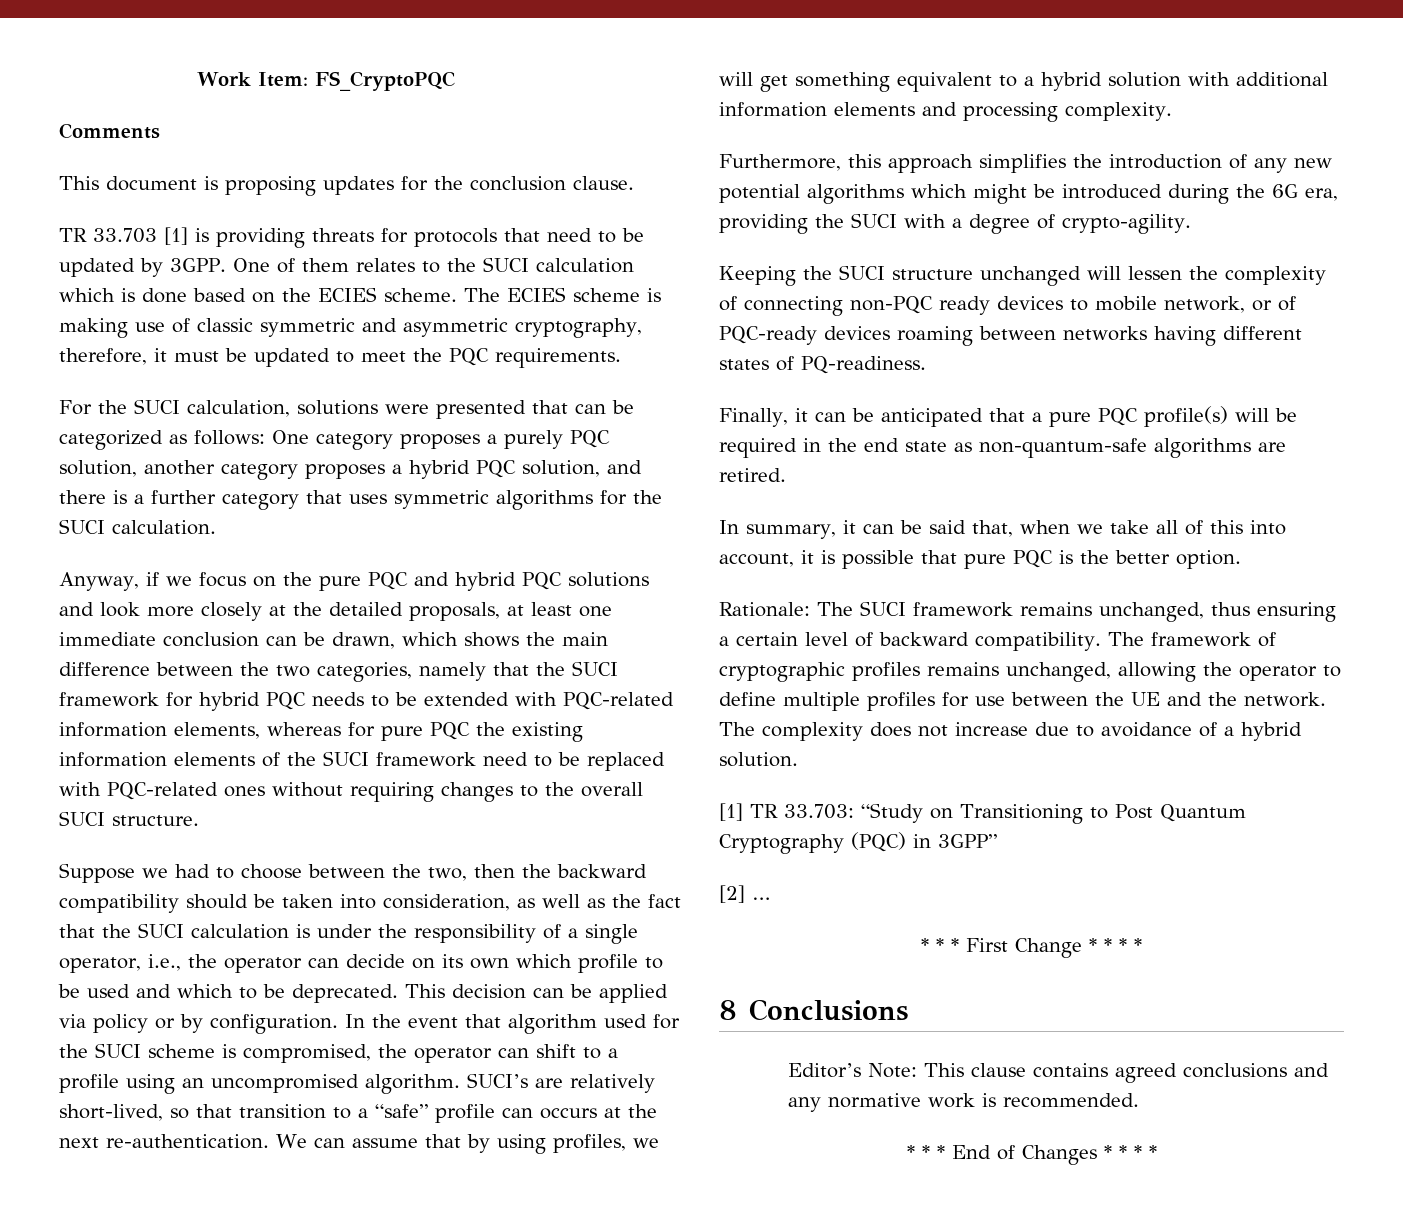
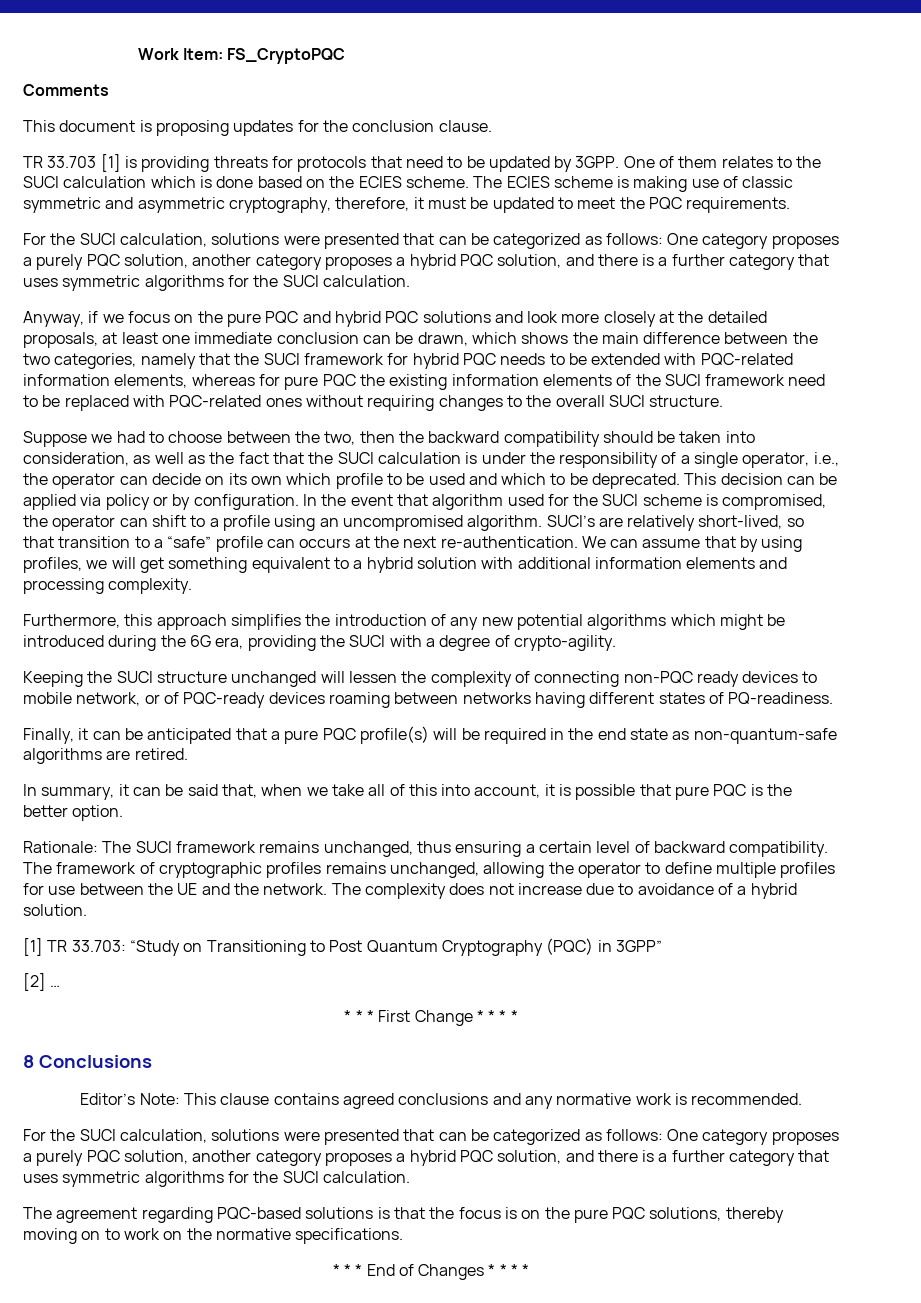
(1139, 1100) none -> [23,1129,839,1145] [23,1150,830,1166] [23,1171,410,1187] [23,1207,784,1223] [23,1228,404,1244] // For the SUCI calculation, solutions were presented that can be categorized as follows: One category proposes a purely PQC solution, another category proposes a hybrid PQC solution, and there is a further category that uses symmetric algorithms for the SUCI calculation. // The agreement regarding PQC-based solutions is that the focus is on the pure PQC solutions, thereby moving on to work on the normative specifications.

